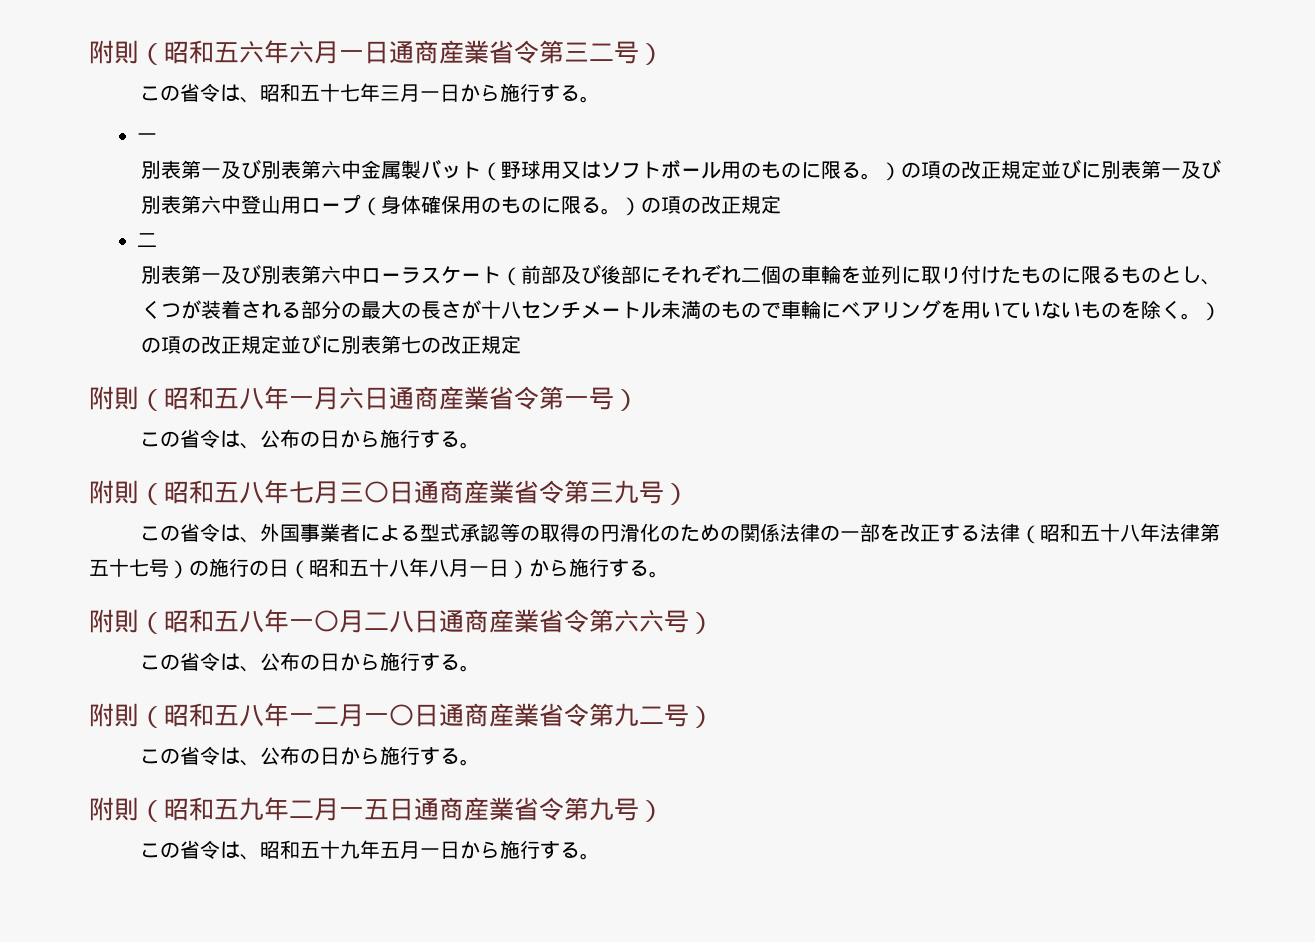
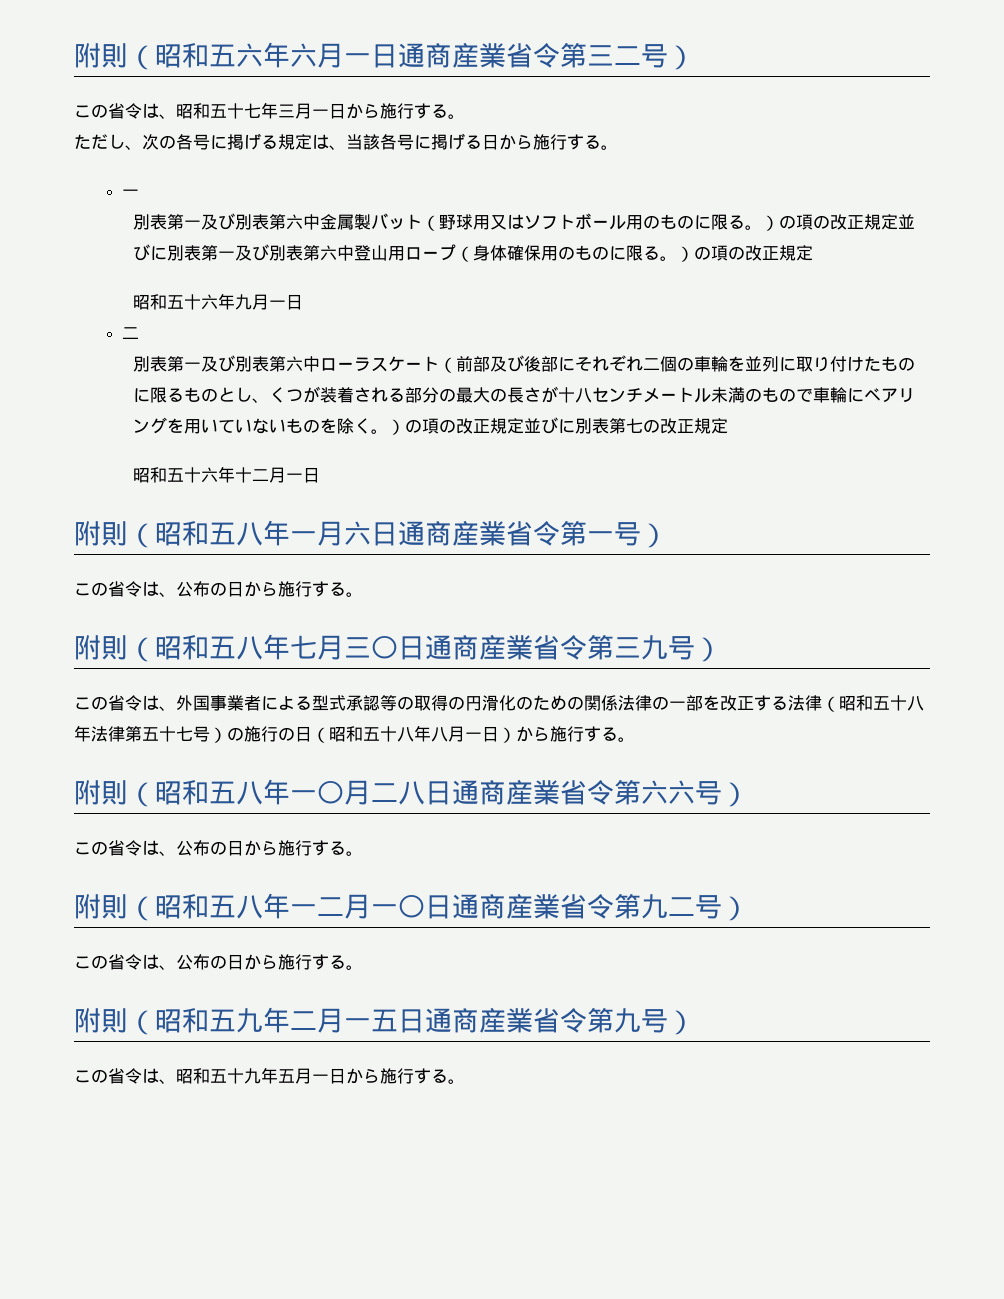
(601, 99) none -> [74,133,618,150] // ただし、次の各号に掲げる規定は、当該各号に掲げる日から施行する。
(782, 204) none -> [133,293,304,310] // 昭和五十六年九月一日
(522, 344) none -> [133,466,321,483] // 昭和五十六年十二月一日

